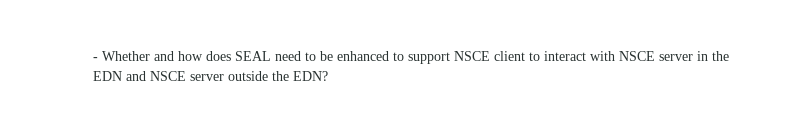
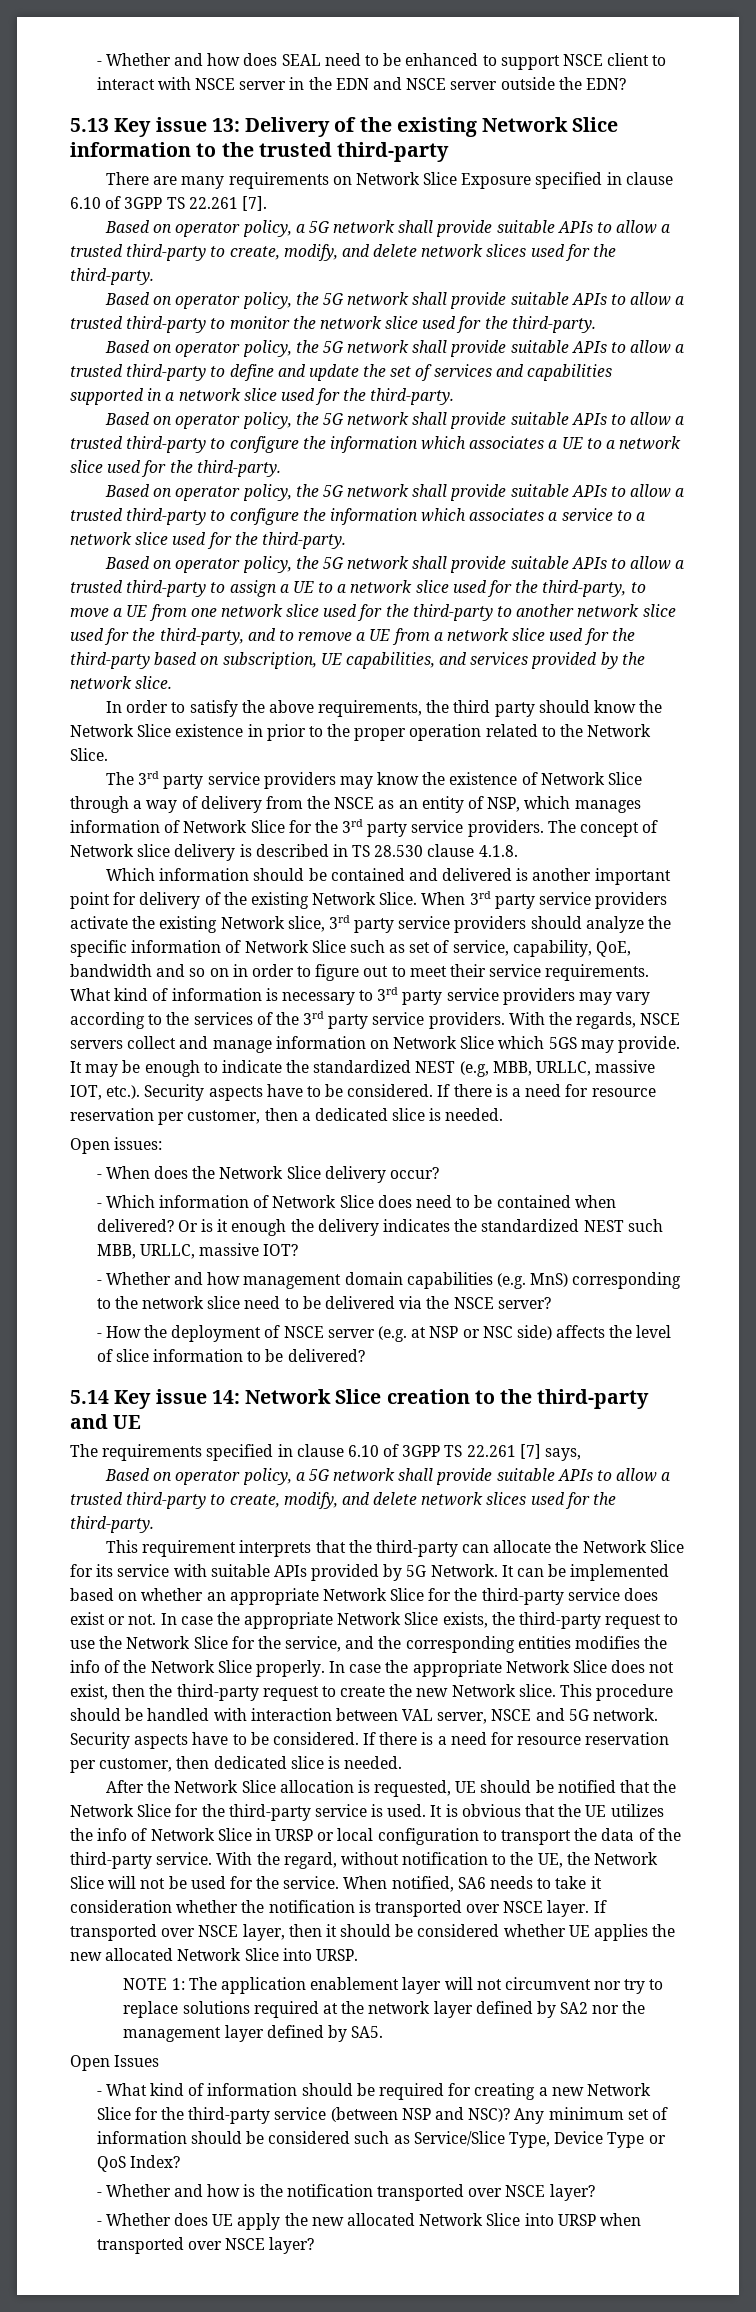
(329, 76) none -> [70,117,619,137] [70,142,450,162] [106,172,673,189] [70,196,267,211] [105,220,671,237] [70,244,617,261] [70,268,154,285] [105,292,685,309] [70,316,596,333] [105,340,685,357] [70,364,613,381] [70,388,455,405] [105,412,685,429] [70,436,682,453] [70,460,281,477] [105,484,685,501] [70,508,646,525] [70,532,346,549] [105,556,685,573] [70,580,646,597] [70,604,676,621] [70,628,635,645] [70,652,645,669] [70,676,173,690] [106,700,663,717] [70,724,652,741] [70,748,108,761] [106,771,643,789] [70,796,641,813] [70,819,659,837] [70,844,518,861] [106,868,671,885] [70,891,668,909] [70,915,672,933] [70,940,632,957] [70,964,650,981] [70,987,651,1005] [70,1011,681,1029] [70,1036,681,1053] [70,1060,656,1077] [70,1084,656,1101] [70,1108,504,1125] [70,1137,163,1154] [96,1166,439,1183] [96,1195,616,1208] [96,1219,663,1236] [96,1243,299,1259] [96,1272,682,1289] [96,1296,551,1309] [96,1325,672,1342] [96,1349,365,1362] [70,1389,650,1409] [70,1414,142,1429] [70,1444,582,1461] [105,1468,671,1485] [70,1492,617,1509] [70,1516,154,1533] [106,1540,684,1557] [70,1564,670,1581] [70,1588,659,1605] [70,1612,679,1629] [70,1636,668,1653] [70,1660,675,1677] [70,1684,674,1701] [70,1708,659,1724] [70,1732,670,1749] [70,1756,403,1773] [106,1780,677,1797] [70,1804,664,1821] [70,1828,681,1845] [70,1852,659,1869] [70,1876,602,1892] [70,1900,607,1917] [70,1924,676,1941] [70,1948,358,1961] [123,1977,664,1994] [123,2001,646,2018] [123,2025,384,2042] [70,2055,160,2071] [96,2083,651,2100] [96,2107,668,2124] [96,2131,666,2148] [96,2155,180,2172] [96,2184,595,2201] [96,2213,641,2230] [96,2237,315,2254] // 5.13 Key issue 13: Delivery of the existing Network Slice information to the trusted third-party // There are many requirements on Network Slice Exposure specified in clause 6.10 of 3GPP TS 22.261 [7]. // Based on operator policy, a 5G network shall provide suitable APIs to allow a trusted third-party to create, modify, and delete network slices used for the third-party. // Based on operator policy, the 5G network shall provide suitable APIs to allow a trusted third-party to monitor the network slice used for the third-party. // Based on operator policy, the 5G network shall provide suitable APIs to allow a trusted third-party to define and update the set of services and capabilities supported in a network slice used for the third-party. // Based on operator policy, the 5G network shall provide suitable APIs to allow a trusted third-party to configure the information which associates a UE to a network slice used for the third-party. // Based on operator policy, the 5G network shall provide suitable APIs to allow a trusted third-party to configure the information which associates a service to a network slice used for the third-party. // Based on operator policy, the 5G network shall provide suitable APIs to allow a trusted third-party to assign a UE to a network slice used for the third-party, to move a UE from one network slice used for the third-party to another network slice used for the third-party, and to remove a UE from a network slice used for the third-party based on subscription, UE capabilities, and services provided by the network slice. // In order to satisfy the above requirements, the third party should know the Network Slice existence in prior to the proper operation related to the Network Slice. // The 3rd party service providers may know the existence of Network Slice through a way of delivery from the NSCE as an entity of NSP, which manages information of Network Slice for the 3rd party service providers. The concept of Network slice delivery is described in TS 28.530 clause 4.1.8. // Which information should be contained and delivered is another important point for delivery of the existing Network Slice. When 3rd party service providers activate the existing Network slice, 3rd party service providers should analyze the specific information of Network Slice such as set of service, capability, QoE, bandwidth and so on in order to figure out to meet their service requirements. What kind of information is necessary to 3rd party service providers may vary according to the services of the 3rd party service providers. With the regards, NSCE servers collect and manage information on Network Slice which 5GS may provide. It may be enough to indicate the standardized NEST (e.g, MBB, URLLC, massive IOT, etc.). Security aspects have to be considered. If there is a need for resource reservation per customer, then a dedicated slice is needed. // Open issues: // - When does the Network Slice delivery occur? // - Which information of Network Slice does need to be contained when delivered? Or is it enough the delivery indicates the standardized NEST such MBB, URLLC, massive IOT? // - Whether and how management domain capabilities (e.g. MnS) corresponding to the network slice need to be delivered via the NSCE server? // - How the deployment of NSCE server (e.g. at NSP or NSC side) affects the level of slice information to be delivered? // 5.14 Key issue 14: Network Slice creation to the third-party and UE // The requirements specified in clause 6.10 of 3GPP TS 22.261 [7] says, // Based on operator policy, a 5G network shall provide suitable APIs to allow a trusted third-party to create, modify, and delete network slices used for the third-party. // This requirement interprets that the third-party can allocate the Network Slice for its service with suitable APIs provided by 5G Network. It can be implemented based on whether an appropriate Network Slice for the third-party service does exist or not. In case the appropriate Network Slice exists, the third-party request to use the Network Slice for the service, and the corresponding entities modifies the info of the Network Slice properly. In case the appropriate Network Slice does not exist, then the third-party request to create the new Network slice. This procedure should be handled with interaction between VAL server, NSCE and 5G network. Security aspects have to be considered. If there is a need for resource reservation per customer, then dedicated slice is needed. // After the Network Slice allocation is requested, UE should be notified that the Network Slice for the third-party service is used. It is obvious that the UE utilizes the info of Network Slice in URSP or local configuration to transport the data of the third-party service. With the regard, without notification to the UE, the Network Slice will not be used for the service. When notified, SA6 needs to take it consideration whether the notification is transported over NSCE layer. If transported over NSCE layer, then it should be considered whether UE applies the new allocated Network Slice into URSP. // NOTE 1: The application enablement layer will not circumvent nor try to replace solutions required at the network layer defined by SA2 nor the management layer defined by SA5. // Open Issues // - What kind of information should be required for creating a new Network Slice for the third-party service (between NSP and NSC)? Any minimum set of information should be considered such as Service/Slice Type, Device Type or QoS Index? // - Whether and how is the notification transported over NSCE layer? // - Whether does UE apply the new allocated Network Slice into URSP when transported over NSCE layer?

